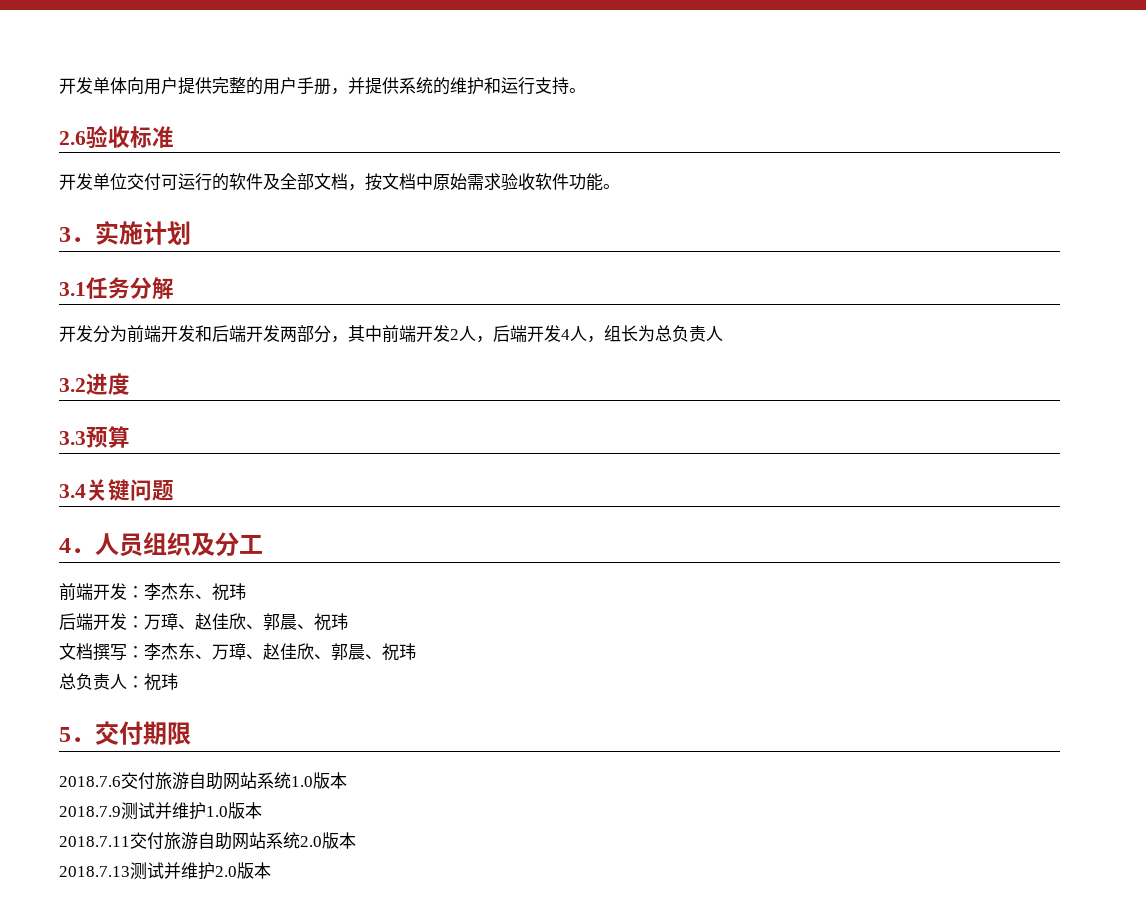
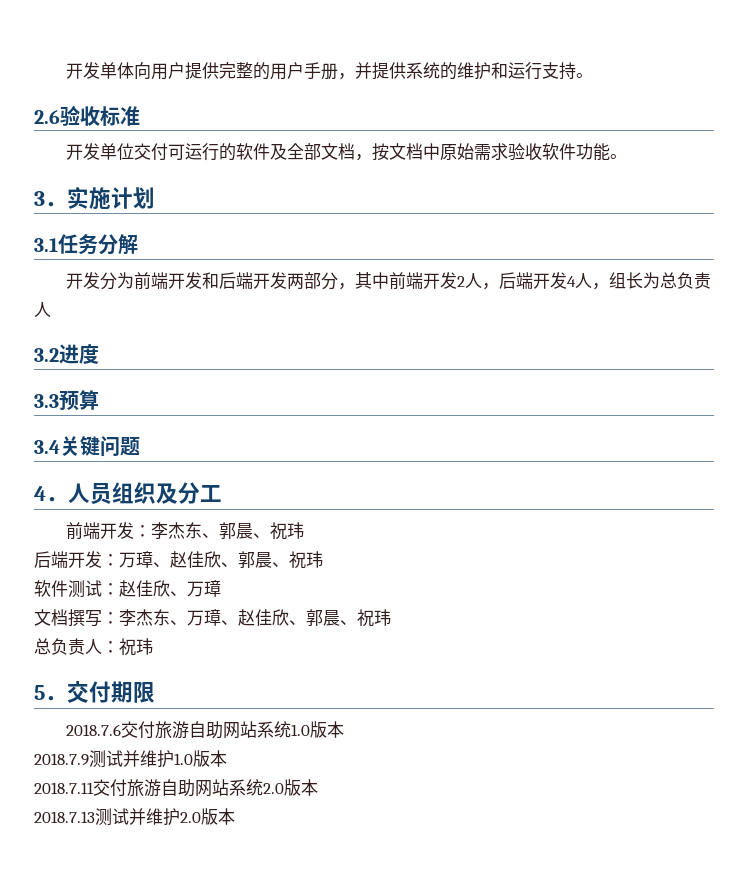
(212, 596) none -> [219,522,271,539] 郭晨、
(348, 621) none -> [34,580,221,598] // 软件测试：赵佳欣、万璋

